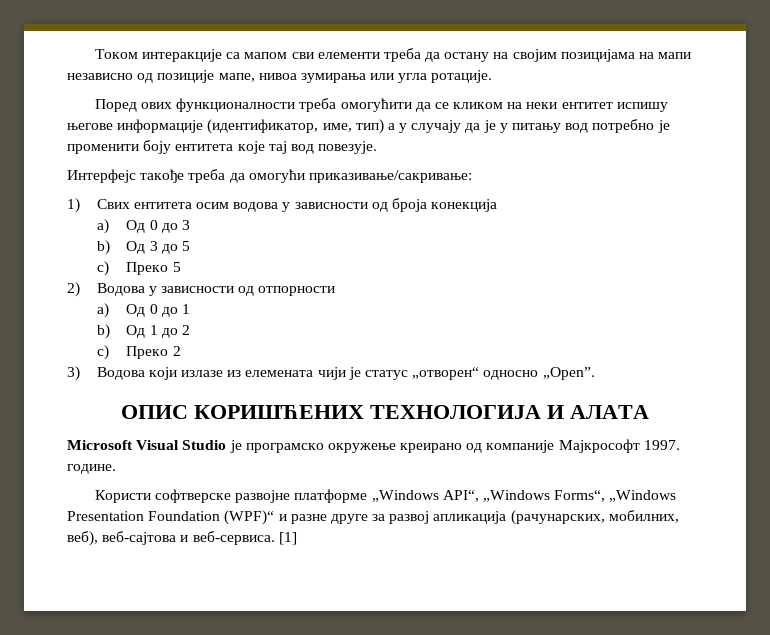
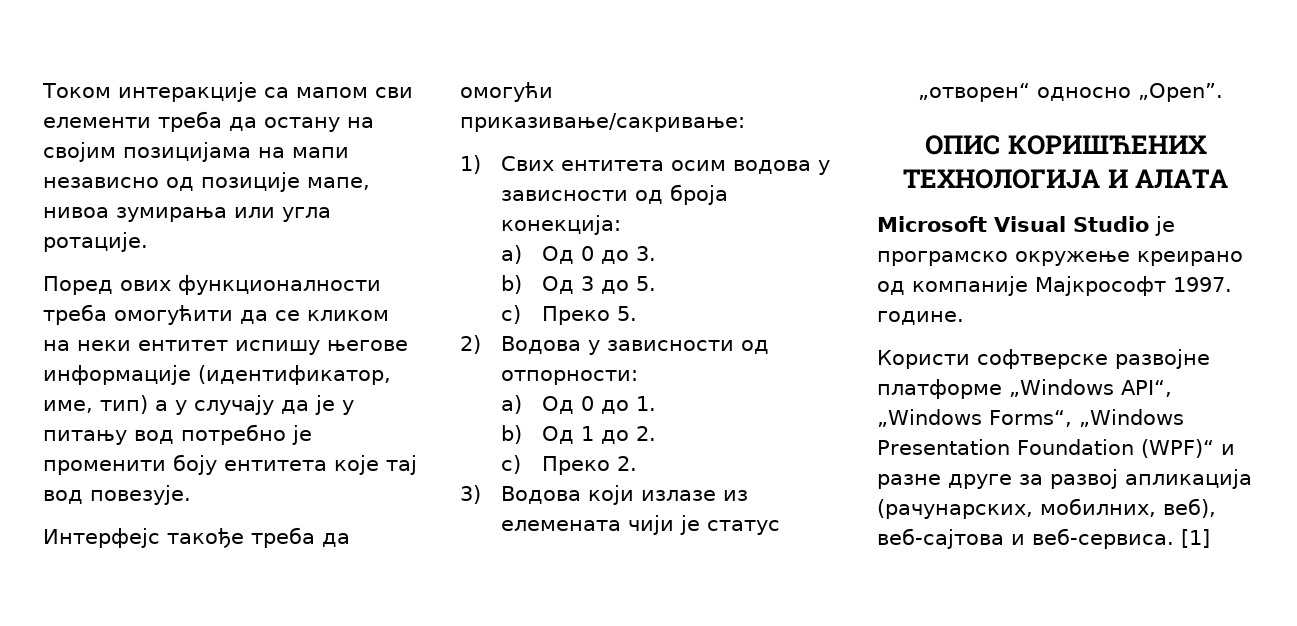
[431,199,498,212] [96,219,190,234] конекција // a) Од 0 до 3 -> [500,215,621,235] [500,245,656,264] конекција: // a) Од 0 до 3.
[181,241,190,251] [96,261,181,276] 5 // c) Преко 5 -> [635,276,656,291] [500,305,637,325] 5. // c) Преко 5.
[258,286,336,296] [96,303,190,318] отпорности // a) Од 0 до 1 -> [500,370,638,385] [500,395,656,414] отпорности: // a) Од 0 до 1.
[181,325,190,335] [96,345,181,360] 2 // c) Преко 2 -> [635,426,656,441] [500,455,637,475] 2. // c) Преко 2.

